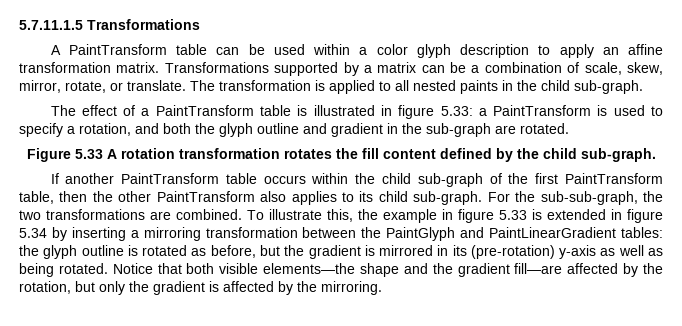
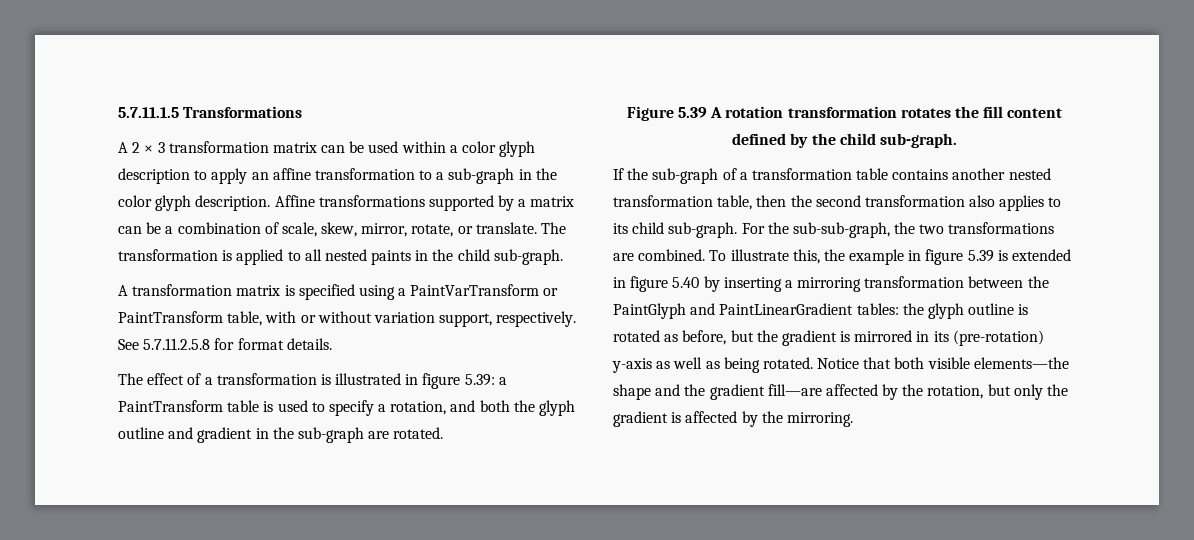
[68,44,208,55] PaintTransform table -> [132,141,317,153] 2 × 3 transformation matrix
[116,62,269,73] matrix. Transformations -> [419,168,557,184] [118,195,425,211] to a sub-graph in the color glyph description. Affine transformations
(643, 87) none -> [118,284,559,300] [118,311,577,327] [118,338,332,350] // A transformation matrix is specified using a PaintVarTransform or PaintTransform table, with or without variation support, respectively. See 5.7.11.2.5.8 for format details.
[155,105,292,116] PaintTransform table -> [216,373,317,385] transformation
[440,105,592,116] 5.33: a PaintTransform -> [464,374,507,386] [118,400,260,412] 5.39: a PaintTransform table
[74,149,103,159] 5.33 -> [677,107,707,118] 5.39
[65,173,663,187] another PaintTransform table occurs within the child sub-graph of the first PaintTransform -> [627,168,1051,184] [613,195,713,207] the sub-graph of a transformation table contains another nested transformation
[118,191,255,202] other PaintTransform -> [815,195,965,207] second transformation
[499,210,527,220] 5.33 -> [967,250,994,262] 5.39
[19,228,47,238] 5.34 -> [672,277,700,288] 5.40

